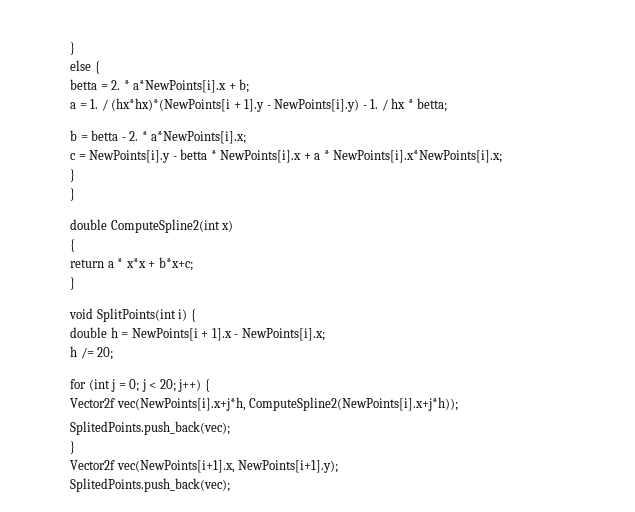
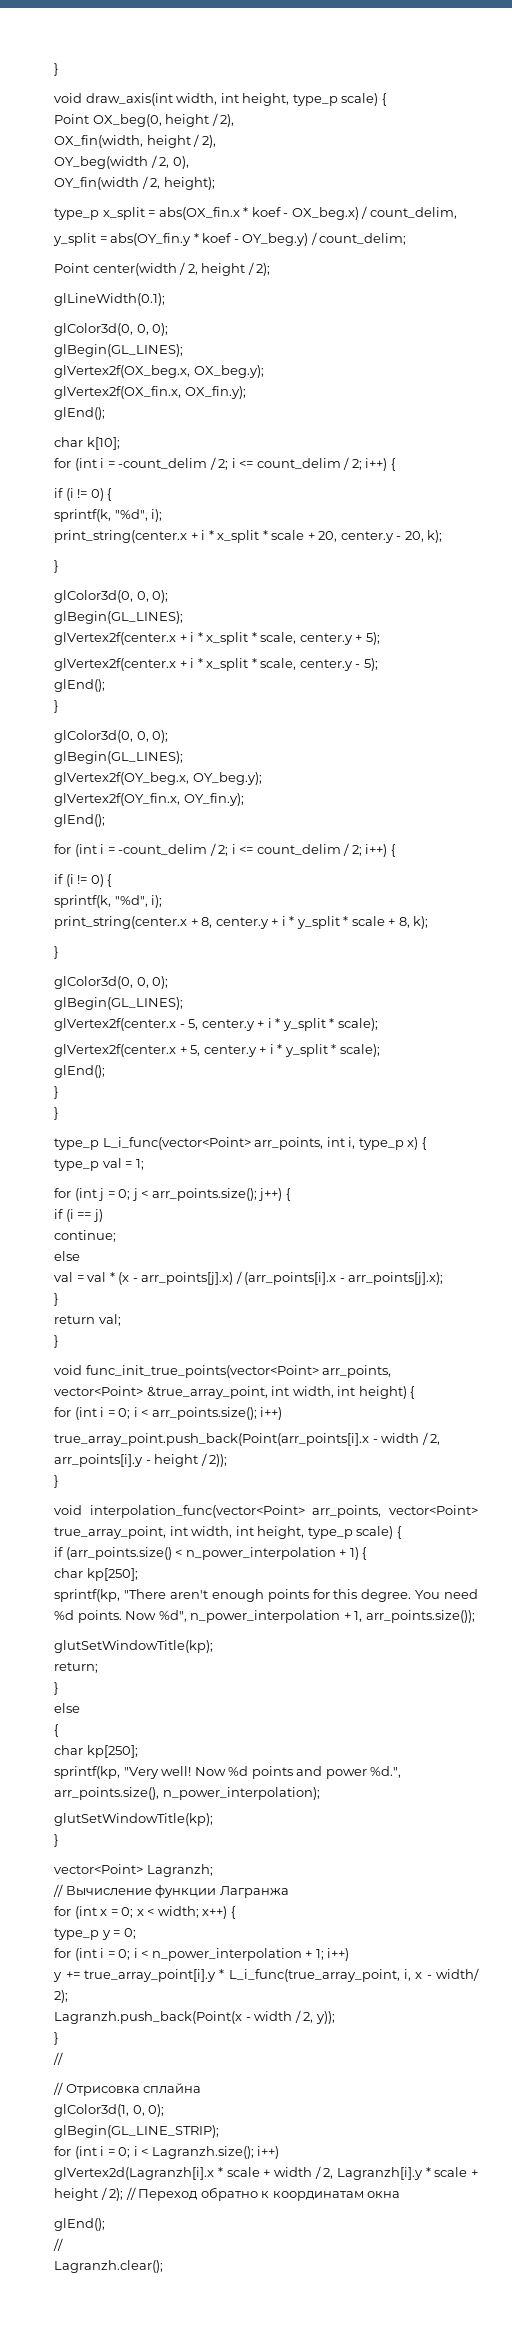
[70,42,76,55] [70,60,100,74] [70,79,250,93] [70,98,448,112] [70,130,247,144] [70,149,503,163] [70,169,76,182] [70,188,76,201] [70,219,220,233] } // else { // betta = 2. * a*NewPoints[i].x + b; // a = 1. / (hx*hx)*(NewPoints[i + 1].y - NewPoints[i].y) - 1. / hx * betta; // b = betta - 2. * a*NewPoints[i].x; // c = NewPoints[i].y - betta * NewPoints[i].x + a * NewPoints[i].x*NewPoints[i].x; // } // } // double ComputeSpline2(int -> [54,63,59,76] [54,93,387,106] [54,113,235,127] [54,134,216,148] [54,155,189,169] [54,176,215,190] [54,206,457,220] [53,232,407,246] [54,262,271,276] [54,293,166,306] [54,323,169,336] [54,344,184,357] [54,365,264,378] [54,386,246,399] [54,407,106,420] [54,437,120,450] [54,457,396,471] [54,488,113,501] [54,509,163,522] [54,530,443,543] [54,560,59,573] [54,590,169,603] [54,611,184,624] [54,632,380,645] [54,658,378,671] [54,679,106,692] [54,700,59,713] [54,730,169,743] [54,751,184,764] [54,772,262,785] [54,793,244,806] [54,814,106,827] [54,843,396,857] [54,874,113,887] [54,895,163,908] [54,916,429,929] [54,946,59,959] [54,976,169,989] [54,997,184,1010] [54,1018,378,1031] [54,1044,380,1057] [54,1065,106,1078] [54,1086,59,1099] [54,1107,59,1120] [54,1137,404,1150] } // void draw_axis(int width, int height, type_p scale) { // Point OX_beg(0, height / 2), // OX_fin(width, height / 2), // OY_beg(width / 2, 0), // OY_fin(width / 2, height); // type_p x_split = abs(OX_fin.x * koef - OX_beg.x) / count_delim, // y_split = abs(OY_fin.y * koef - OY_beg.y) / count_delim; // Point center(width / 2, height / 2); // glLineWidth(0.1); // glColor3d(0, 0, 0); // glBegin(GL_LINES); // glVertex2f(OX_beg.x, OX_beg.y); // glVertex2f(OX_fin.x, OX_fin.y); // glEnd(); // char k[10]; // for (int i = -count_delim / 2; i <= count_delim / 2; i++) { // if (i != 0) { // sprintf(k, "%d", i); // print_string(center.x + i * x_split * scale + 20, center.y - 20, k); // } // glColor3d(0, 0, 0); // glBegin(GL_LINES); // glVertex2f(center.x + i * x_split * scale, center.y + 5); // glVertex2f(center.x + i * x_split * scale, center.y - 5); // glEnd(); // } // glColor3d(0, 0, 0); // glBegin(GL_LINES); // glVertex2f(OY_beg.x, OY_beg.y); // glVertex2f(OY_fin.x, OY_fin.y); // glEnd(); // for (int i = -count_delim / 2; i <= count_delim / 2; i++) { // if (i != 0) { // sprintf(k, "%d", i); // print_string(center.x + 8, center.y + i * y_split * scale + 8, k); // } // glColor3d(0, 0, 0); // glBegin(GL_LINES); // glVertex2f(center.x - 5, center.y + i * y_split * scale); // glVertex2f(center.x + 5, center.y + i * y_split * scale); // glEnd(); // } // } // type_p L_i_func(vector<Point> arr_points, int i, type_p
[70,239,76,252] [70,257,193,271] [70,277,76,290] [69,308,196,322] [70,327,325,341] [70,346,114,360] // { // return a * x*x + b*x+c; // } // void SplitPoints(int i) { // double h = NewPoints[i + 1].x - NewPoints[i].x; // h /= 20; -> [421,1137,427,1150] [54,1158,144,1171] { // type_p val = 1;
[159,379,176,392] 20; -> [151,1188,257,1201] arr_points.size();
[70,397,459,411] [70,421,231,435] [70,441,76,454] [70,460,339,473] [70,478,231,492] Vector2f vec(NewPoints[i].x+j*h, ComputeSpline2(NewPoints[i].x+j*h)); // SplitedPoints.push_back(vec); // } // Vector2f vec(NewPoints[i+1].x, NewPoints[i+1].y); // SplitedPoints.push_back(vec); -> [54,1209,103,1222] [54,1230,117,1242] [54,1251,81,1261] [54,1271,444,1285] [54,1293,59,1306] [54,1314,121,1326] [54,1335,59,1348] [54,1365,392,1378] [54,1386,416,1399] [54,1407,283,1420] [54,1432,441,1446] [54,1453,228,1467] [54,1475,59,1488] [54,1505,478,1518] [54,1526,402,1539] [54,1547,368,1560] [54,1568,138,1581] [54,1589,479,1602] [54,1610,475,1623] [54,1640,214,1653] [54,1662,99,1673] [54,1682,59,1695] [54,1703,81,1713] [54,1724,60,1737] [54,1745,138,1758] [54,1766,402,1779] [54,1787,320,1800] [54,1813,214,1826] [54,1834,59,1847] [54,1864,213,1877] [53,1884,289,1898] [54,1906,236,1919] [54,1928,136,1940] [54,1948,350,1961] [53,1968,479,1982] [54,1990,69,2003] [54,2010,335,2024] [54,2032,59,2045] [53,2052,64,2065] [53,2082,202,2096] [54,2104,165,2117] [54,2125,220,2138] [54,2146,280,2159] [54,2166,479,2180] [54,2187,401,2201] [54,2218,106,2231] [53,2238,64,2251] [54,2260,164,2273] if (i == j) // continue; // else // val = val * (x - arr_points[j].x) / (arr_points[i].x - arr_points[j].x); // } // return val; // } // void func_init_true_points(vector<Point> arr_points, vector<Point> &true_array_point, int width, int height) { // for (int i = 0; i < arr_points.size(); i++) // true_array_point.push_back(Point(arr_points[i].x - width / 2, arr_points[i].y - height / 2)); // } // void interpolation_func(vector<Point> arr_points, vector<Point> true_array_point, int width, int height, type_p scale) { // if (arr_points.size() < n_power_interpolation + 1) { // char kp[250]; // sprintf(kp, "There aren't enough points for this degree. You need %d points. Now %d", n_power_interpolation + 1, arr_points.size()); // glutSetWindowTitle(kp); // return; // } // else // { // char kp[250]; // sprintf(kp, "Very well! Now %d points and power %d.", arr_points.size(), n_power_interpolation); // glutSetWindowTitle(kp); // } // vector<Point> Lagranzh; // // Вычисление функции Лагранжа // for (int x = 0; x < width; x++) { // type_p y = 0; // for (int i = 0; i < n_power_interpolation + 1; i++) // y += true_array_point[i].y * L_i_func(true_array_point, i, x - width/ 2); // Lagranzh.push_back(Point(x - width / 2, y)); // } // // // // Отрисовка сплайна // glColor3d(1, 0, 0); // glBegin(GL_LINE_STRIP); // for (int i = 0; i < Lagranzh.size(); i++) // glVertex2d(Lagranzh[i].x * scale + width / 2, Lagranzh[i].y * scale + height / 2); // Переход обратно к координатам окна // glEnd(); // // // Lagranzh.clear();

